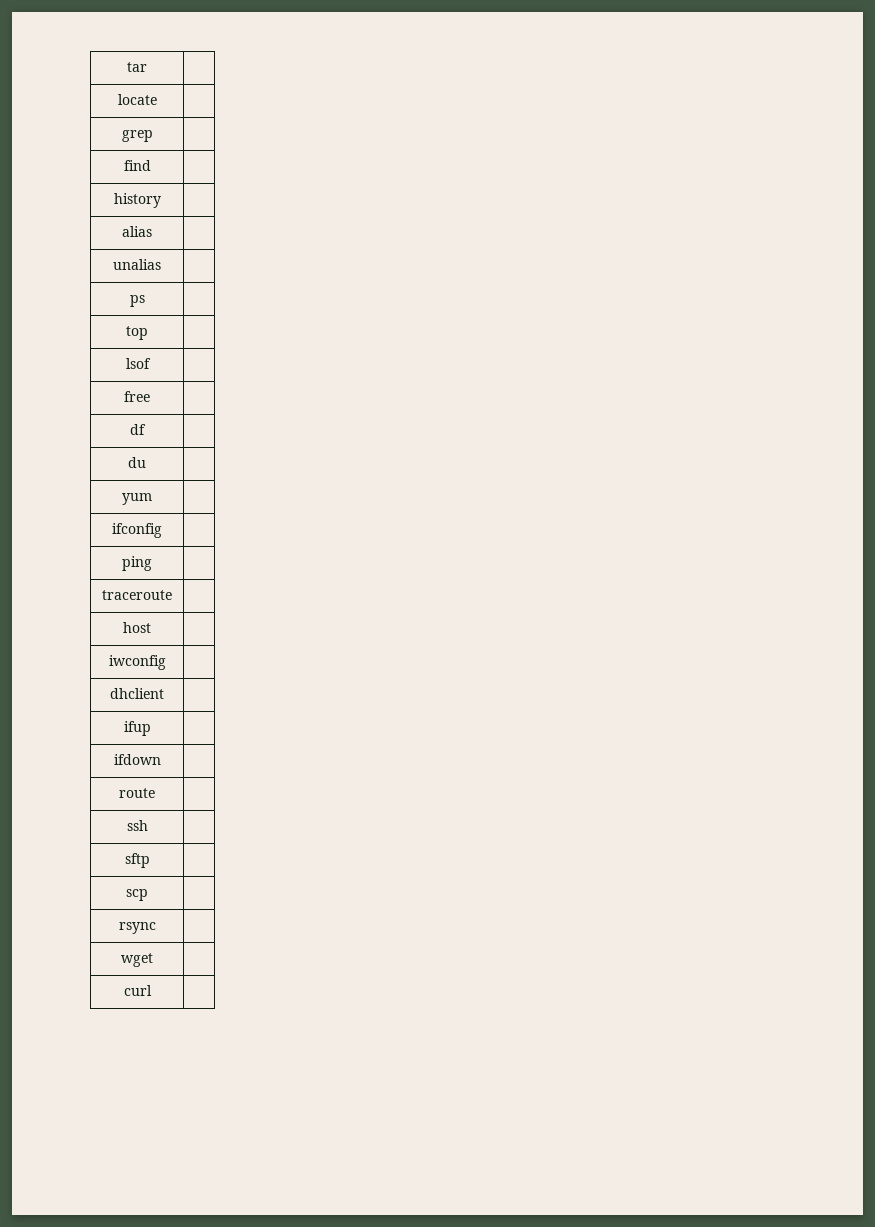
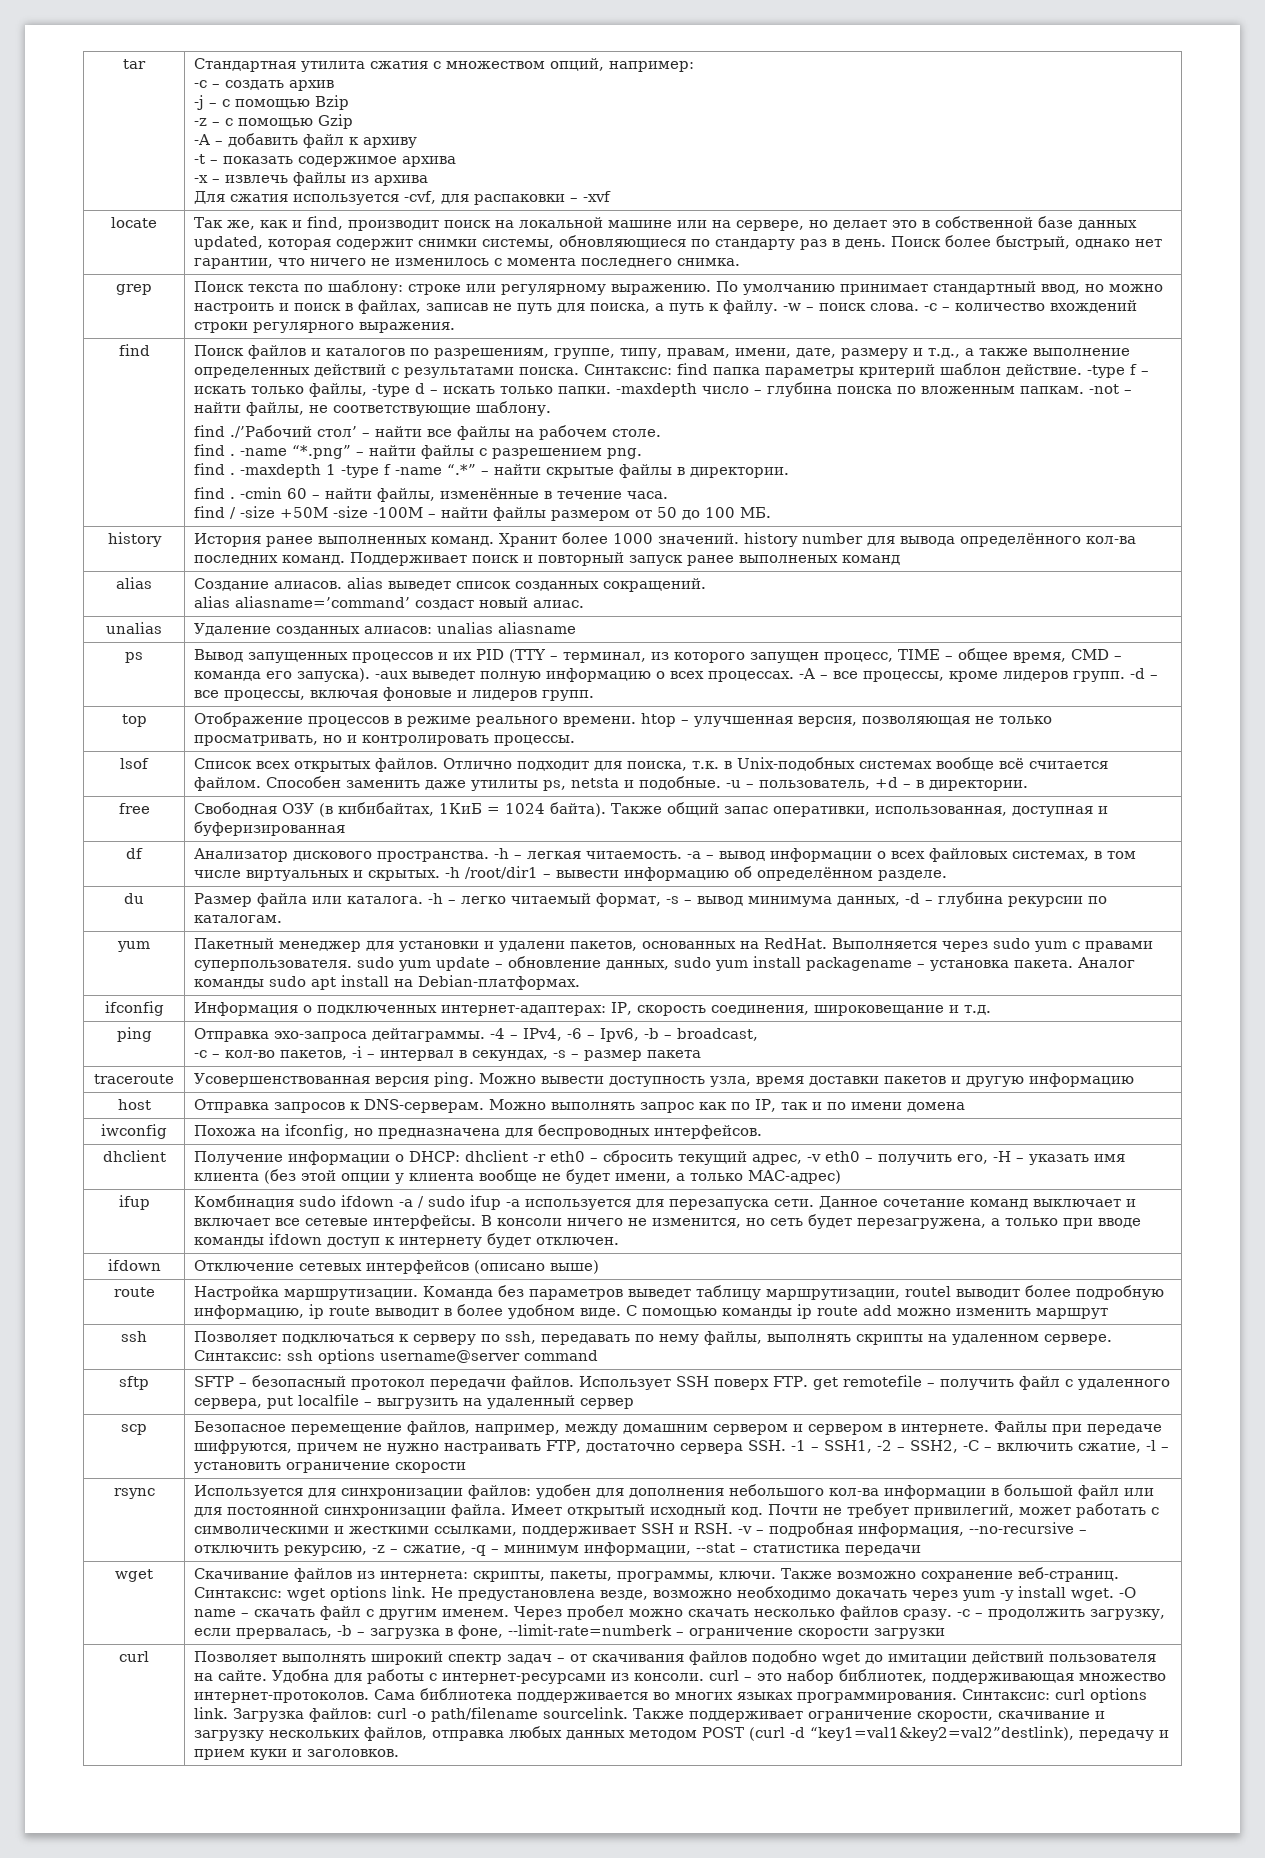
[117,94,157,105] [121,130,153,142] [123,160,151,171] [113,193,161,208] [122,226,152,237] [113,259,161,270] [129,295,145,307] [126,326,148,340] [125,358,151,369] [124,391,150,402] [130,424,146,435] [128,457,146,468] [122,493,152,505] [112,523,162,538] [122,556,152,571] [102,590,172,600] [123,622,151,633] [108,655,166,670] [110,688,164,699] [123,721,151,736] [113,754,161,765] [119,788,155,798] [126,820,148,831] [124,853,150,868] [126,889,148,901] [118,922,156,934] [121,953,153,967] [123,985,152,996] // locate | // grep | // find | // history | // alias | // unalias | // ps | // top | // lsof | // free | // df | // du | // yum | // ifconfig | // ping | // traceroute | // host | // iwconfig | // dhclient | // ifup | // ifdown | // route | // ssh | // sftp | // scp | // rsync | // wget | // curl | -> [194,58,695,72] [194,80,335,91] [194,95,350,110] [194,114,354,129] [194,133,418,148] [194,154,457,167] [194,172,429,186] [194,191,612,205] [111,217,157,228] [194,216,1138,231] [194,235,1163,250] [194,258,741,269] [116,284,152,295] [194,280,1164,295] [194,300,1138,314] [194,322,456,333] [118,344,150,356] [194,345,1131,359] [194,363,1150,378] [194,382,1133,397] [194,401,552,416] [194,425,662,440] [194,444,643,459] [194,463,790,478] [194,487,669,502] [194,506,772,521] [107,532,162,547] [194,532,1137,547] [194,552,901,566] [116,577,152,589] [194,577,707,592] [194,596,585,610] [106,622,162,634] [194,622,577,636] [125,652,143,663] [194,648,1123,663] [194,668,1159,682] [194,687,595,701] [121,714,147,727] [194,712,1053,727] [194,735,576,746] [120,758,149,769] [194,757,1109,772] [194,776,1029,791] [118,803,150,814] [194,802,1109,817] [194,821,346,836] [126,848,143,859] [194,848,1137,862] [194,866,948,881] [124,893,144,904] [194,892,1108,907] [194,915,283,923] [117,941,150,952] [194,938,1154,952] [194,956,1136,971] [194,975,581,990] [104,1001,164,1016] [194,1002,992,1016] [116,1027,152,1042] [194,1028,759,1042] [194,1046,702,1061] [94,1074,174,1084] [194,1072,1135,1087] [117,1099,151,1110] [194,1099,966,1113] [101,1124,167,1139] [194,1124,763,1139] [102,1150,166,1162] [194,1150,1126,1165] [194,1169,842,1184] [118,1195,150,1210] [194,1195,1137,1210] [194,1214,1142,1229] [194,1233,620,1248] [107,1259,161,1271] [194,1260,600,1274] [113,1287,155,1297] [194,1285,1165,1300] [194,1304,1109,1319] [121,1331,147,1342] [194,1331,1113,1345] [194,1349,599,1364] [119,1376,149,1390] [194,1375,1171,1390] [194,1394,635,1409] [121,1424,147,1435] [194,1421,1163,1435] [194,1440,1170,1454] [194,1462,467,1473] [113,1488,155,1499] [194,1484,1155,1499] [194,1503,1160,1518] [194,1522,1088,1537] [194,1542,922,1556] [115,1569,153,1582] [194,1567,1120,1582] [194,1586,1137,1601] [194,1605,1166,1620] [194,1624,946,1639] [119,1651,149,1662] [194,1650,1157,1665] [194,1669,1167,1684] [194,1688,1148,1703] [194,1707,1106,1722] [194,1726,1170,1741] [194,1749,400,1760] Стандартная утилита сжатия с множеством опций, например: // -c – создать архив // -j – с помощью Bzip // -z – с помощью Gzip // -A – добавить файл к архиву // -t – показать содержимое архива // -x – извлечь файлы из архива // Для сжатия используется -cvf, для распаковки – -xvf // locate | Так же, как и find, производит поиск на локальной машине или на сервере, но делает это в собственной базе данных updated, которая содержит снимки системы, обновляющиеся по стандарту раз в день. Поиск более быстрый, однако нет гарантии, что ничего не изменилось с момента последнего снимка. // grep | Поиск текста по шаблону: строке или регулярному выражению. По умолчанию принимает стандартный ввод, но можно настроить и поиск в файлах, записав не путь для поиска, а путь к файлу. -w – поиск слова. -c – количество вхождений строки регулярного выражения. // find | Поиск файлов и каталогов по разрешениям, группе, типу, правам, имени, дате, размеру и т.д., а также выполнение определенных действий с результатами поиска. Синтаксис: find папка параметры критерий шаблон действие. -type f – искать только файлы, -type d – искать только папки. -maxdepth число – глубина поиска по вложенным папкам. -not – найти файлы, не соответствующие шаблону. // find ./’Рабочий стол’ – найти все файлы на рабочем столе. // find . -name “*.png” – найти файлы с разрешением png. // find . -maxdepth 1 -type f -name “.*” – найти скрытые файлы в директории. // find . -cmin 60 – найти файлы, изменённые в течение часа. // find / -size +50M -size -100M – найти файлы размером от 50 до 100 МБ. // history | История ранее выполненных команд. Хранит более 1000 значений. history number для вывода определённого кол-ва последних команд. Поддерживает поиск и повторный запуск ранее выполненых команд // alias | Создание алиасов. alias выведет список созданных сокращений. // alias aliasname=’command’ создаст новый алиас. // unalias | Удаление созданных алиасов: unalias aliasname // ps | Вывод запущенных процессов и их PID (TTY – терминал, из которого запущен процесс, TIME – общее время, CMD – команда его запуска). -aux выведет полную информацию о всех процессах. -A – все процессы, кроме лидеров групп. -d – все процессы, включая фоновые и лидеров групп. // top | Отображение процессов в режиме реального времени. htop – улучшенная версия, позволяющая не только просматривать, но и контролировать процессы. // lsof | Список всех открытых файлов. Отлично подходит для поиска, т.к. в Unix-подобных системах вообще всё считается файлом. Способен заменить даже утилиты ps, netsta и подобные. -u – пользователь, +d – в директории. // free | Свободная ОЗУ (в кибибайтах, 1КиБ = 1024 байта). Также общий запас оперативки, использованная, доступная и буферизированная // df | Анализатор дискового пространства. -h – легкая читаемость. -a – вывод информации о всех файловых системах, в том числе виртуальных и скрытых. -h /root/dir1 – вывести информацию об определённом разделе. // du | Размер файла или каталога. -h – легко читаемый формат, -s – вывод минимума данных, -d – глубина рекурсии по каталогам. // yum | Пакетный менеджер для установки и удалени пакетов, основанных на RedHat. Выполняется через sudo yum с правами суперпользователя. sudo yum update – обновление данных, sudo yum install packagename – установка пакета. Аналог команды sudo apt install на Debian-платформах. // ifconfig | Информация о подключенных интернет-адаптерах: IP, скорость соединения, широковещание и т.д. // ping | Отправка эхо-запроса дейтаграммы. -4 – IPv4, -6 – Ipv6, -b – broadcast, // -c – кол-во пакетов, -i – интервал в секундах, -s – размер пакета // traceroute | Усовершенствованная версия ping. Можно вывести доступность узла, время доставки пакетов и другую информацию // host | Отправка запросов к DNS-серверам. Можно выполнять запрос как по IP, так и по имени домена // iwconfig | Похожа на ifconfig, но предназначена для беспроводных интерфейсов. // dhclient | Получение информации о DHCP: dhclient -r eth0 – сбросить текущий адрес, -v eth0 – получить его, -H – указать имя клиента (без этой опции у клиента вообще не будет имени, а только MAC-адрес) // ifup | Комбинация sudo ifdown -a / sudo ifup -a используется для перезапуска сети. Данное сочетание команд выключает и включает все сетевые интерфейсы. В консоли ничего не изменится, но сеть будет перезагружена, а только при вводе команды ifdown доступ к интернету будет отключен. // ifdown | Отключение сетевых интерфейсов (описано выше) // route | Настройка маршрутизации. Команда без параметров выведет таблицу маршрутизации, routel выводит более подробную информацию, ip route выводит в более удобном виде. С помощью команды ip route add можно изменить маршрут // ssh | Позволяет подключаться к серверу по ssh, передавать по нему файлы, выполнять скрипты на удаленном сервере. Синтаксис: ssh options username@server command // sftp | SFTP – безопасный протокол передачи файлов. Использует SSH поверх FTP. get remotefile – получить файл с удаленного сервера, put localfile – выгрузить на удаленный сервер // scp | Безопасное перемещение файлов, например, между домашним сервером и сервером в интернете. Файлы при передаче шифруются, причем не нужно настраивать FTP, достаточно сервера SSH. -1 – SSH1, -2 – SSH2, -C – включить сжатие, -l – установить ограничение скорости // rsync | Используется для синхронизации файлов: удобен для дополнения небольшого кол-ва информации в большой файл или для постоянной синхронизации файла. Имеет открытый исходный код. Почти не требует привилегий, может работать с символическими и жесткими ссылками, поддерживает SSH и RSH. -v – подробная информация, --no-recursive – отключить рекурсию, -z – сжатие, -q – минимум информации, --stat – статистика передачи // wget | Скачивание файлов из интернета: скрипты, пакеты, программы, ключи. Также возможно сохранение веб-страниц. Синтаксис: wget options link. Не предустановлена везде, возможно необходимо докачать через yum -y install wget. -O name – скачать файл с другим именем. Через пробел можно скачать несколько файлов сразу. -c – продолжить загрузку, если прервалась, -b – загрузка в фоне, --limit-rate=numberk – ограничение скорости загрузки // curl | Позволяет выполнять широкий спектр задач – от скачивания файлов подобно wget до имитации действий пользователя на сайте. Удобна для работы с интернет-ресурсами из консоли. curl – это набор библиотек, поддерживающая множество интернет-протоколов. Сама библиотека поддерживается во многих языках программирования. Синтаксис: curl options link. Загрузка файлов: curl -o path/filename sourcelink. Также поддерживает ограничение скорости, скачивание и загрузку нескольких файлов, отправка любых данных методом POST (curl -d “key1=val1&key2=val2”destlink), передачу и прием куки и заголовков.

